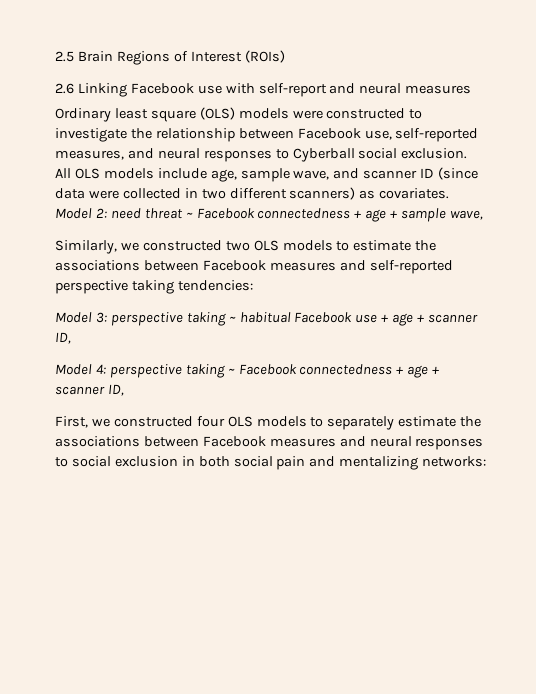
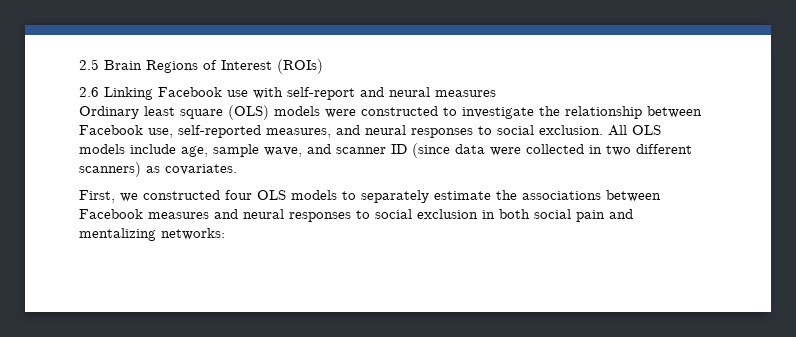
[292,148,355,162] Cyberball -> (492, 130) none
[55,208,484,222] [55,240,437,254] [55,260,453,274] [55,280,253,294] [55,312,479,326] [55,332,71,344] [55,364,440,378] [55,384,124,396] Model 2: need threat ~ Facebook connectedness + age + sample wave, // Similarly, we constructed two OLS models to estimate the associations between Facebook measures and self-reported perspective taking tendencies: // Model 3: perspective taking ~ habitual Facebook use + age + scanner ID, // Model 4: perspective taking ~ Facebook connectedness + age + scanner ID, -> (237, 169) none

